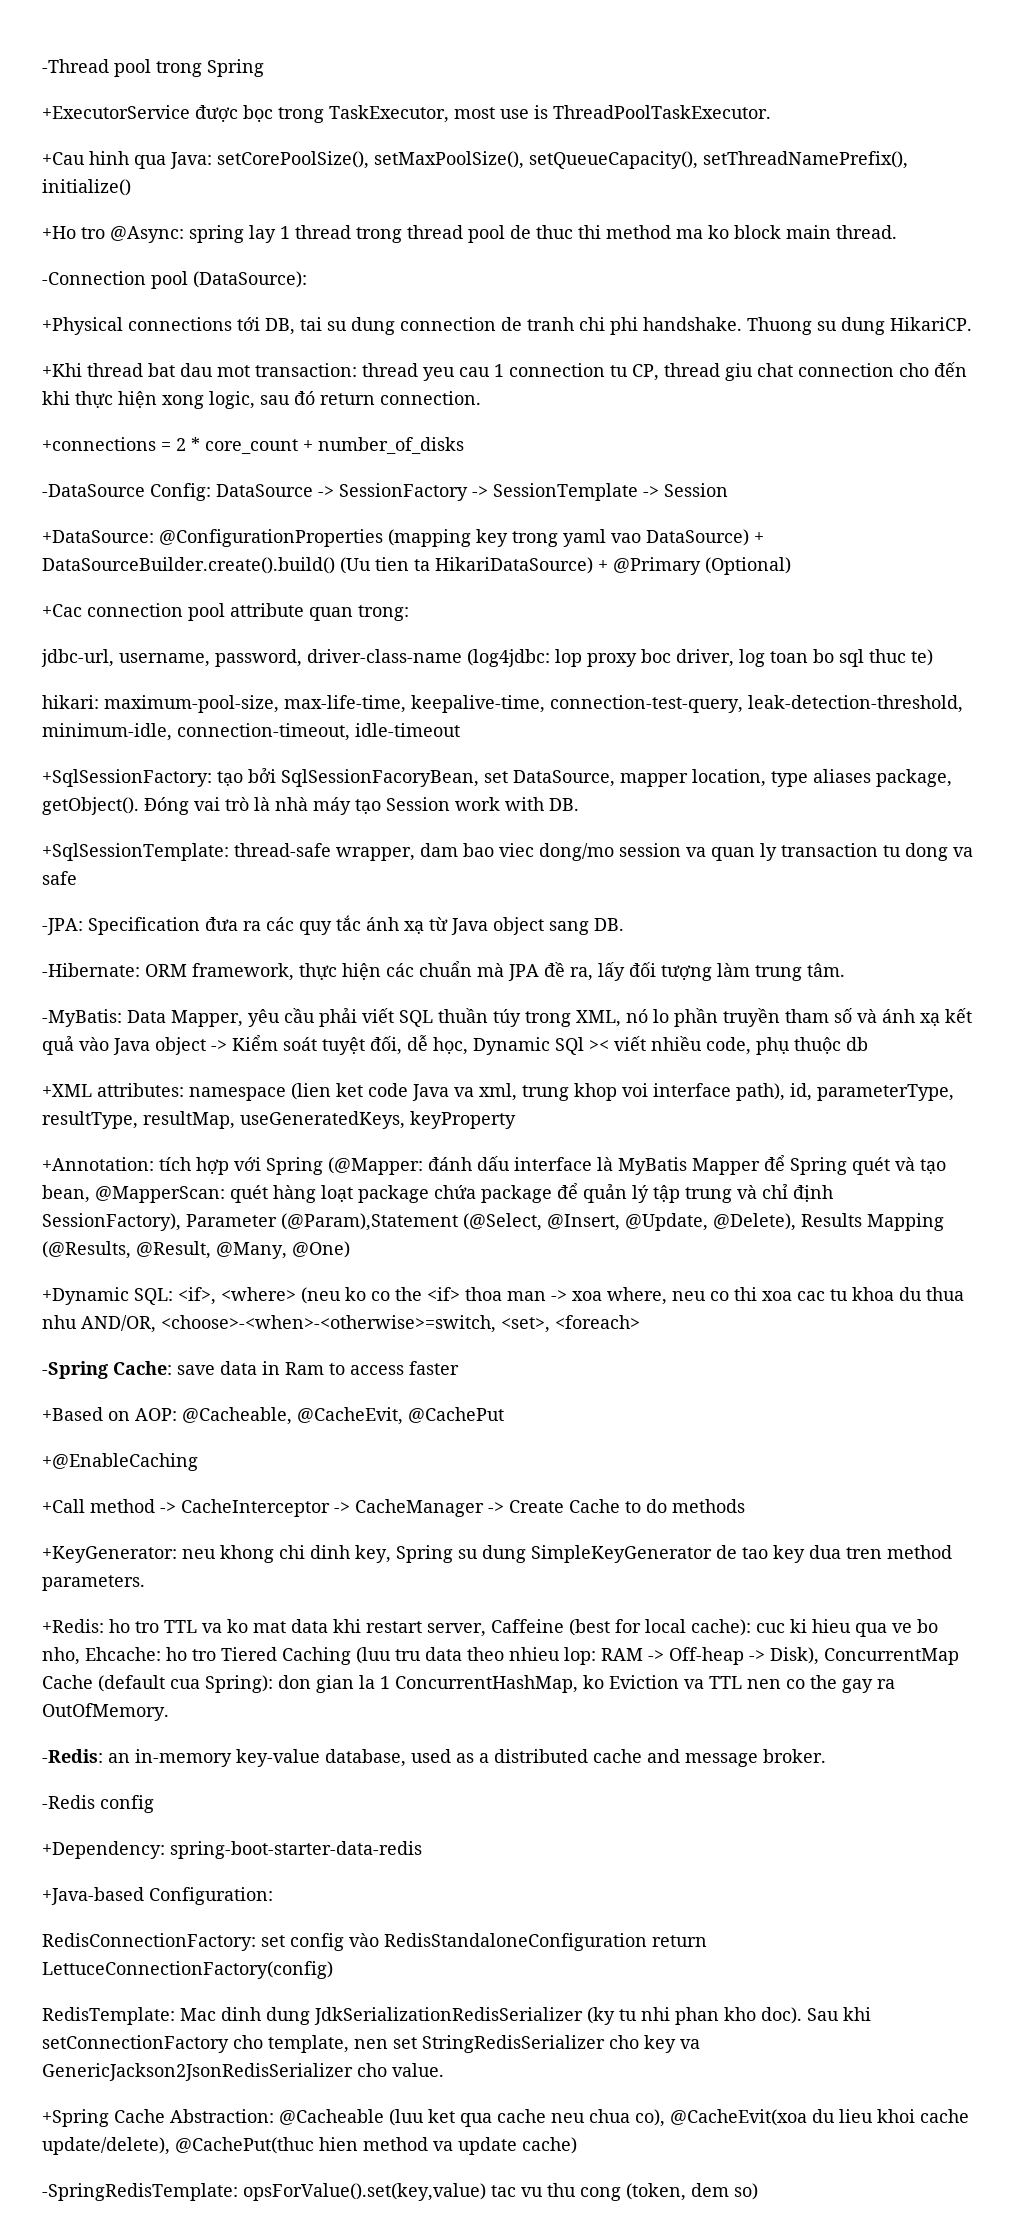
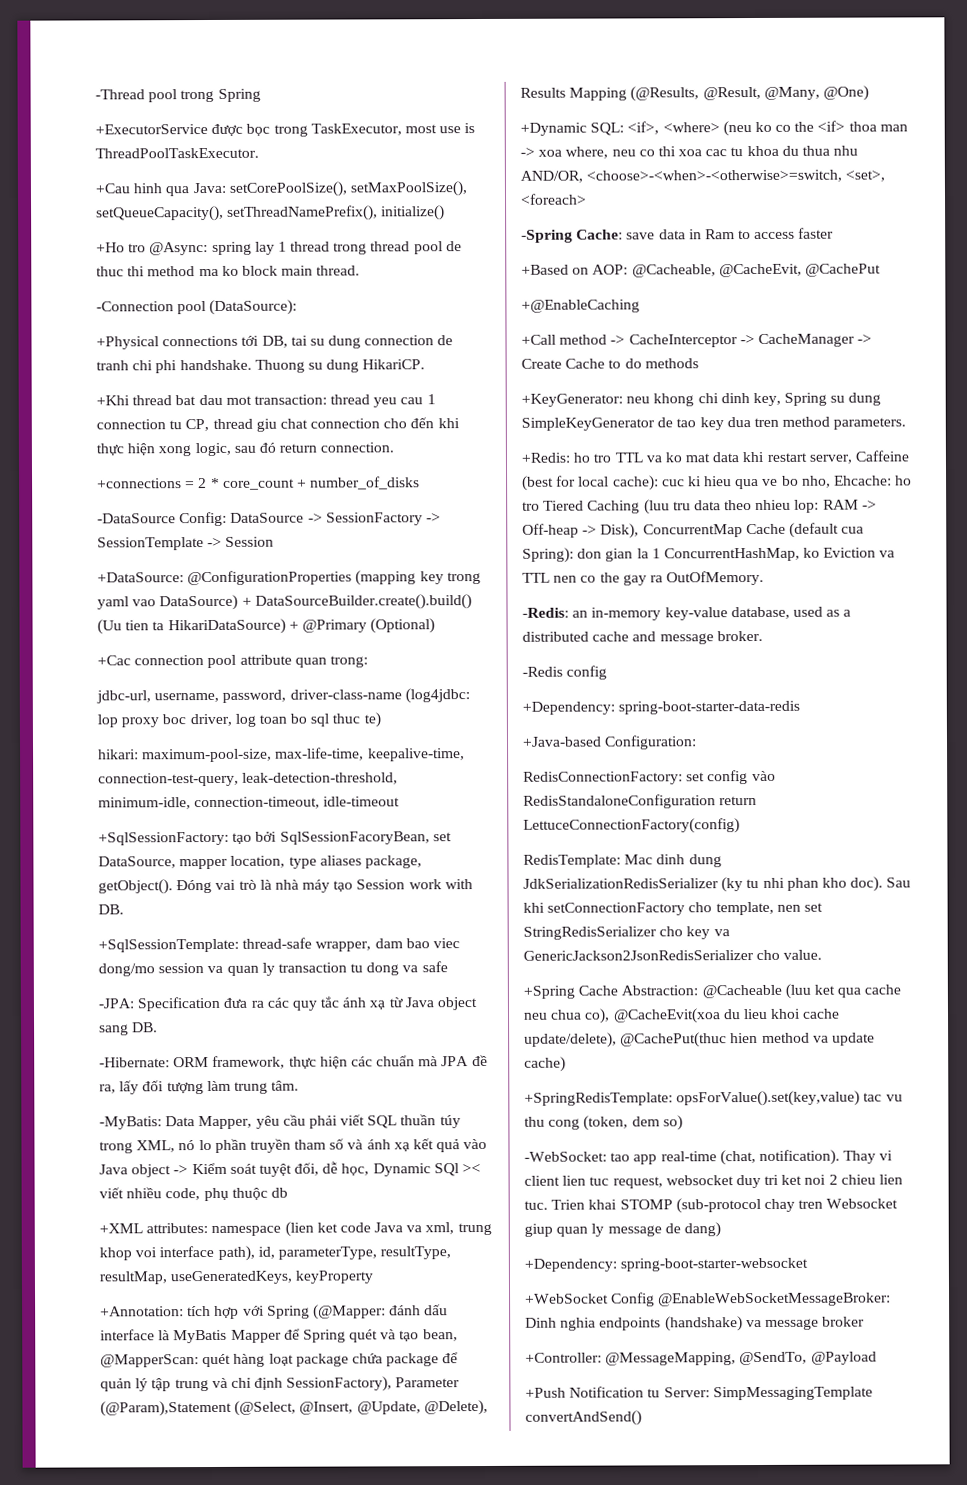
[42,2183,238,2201] -SpringRedisTemplate: -> [524,1092,673,1106] +SpringRedisTemplate:
(758, 2191) none -> [524,1149,894,1166] [524,1174,904,1189] [524,1197,899,1214] [524,1222,721,1238] [524,1257,809,1272] [525,1292,892,1307] [525,1316,866,1332] [525,1351,877,1366] [525,1386,873,1401] [525,1410,642,1426] // -WebSocket: tao app real-time (chat, notification). Thay vi client lien tuc request, websocket duy tri ket noi 2 chieu lien tuc. Trien khai STOMP (sub-protocol chay tren Websocket giup quan ly message de dang) // +Dependency: spring-boot-starter-websocket // +WebSocket Config @EnableWebSocketMessageBroker: Dinh nghia endpoints (handshake) va message broker // +Controller: @MessageMapping, @SendTo, @Payload // +Push Notification tu Server: SimpMessagingTemplate convertAndSend()

